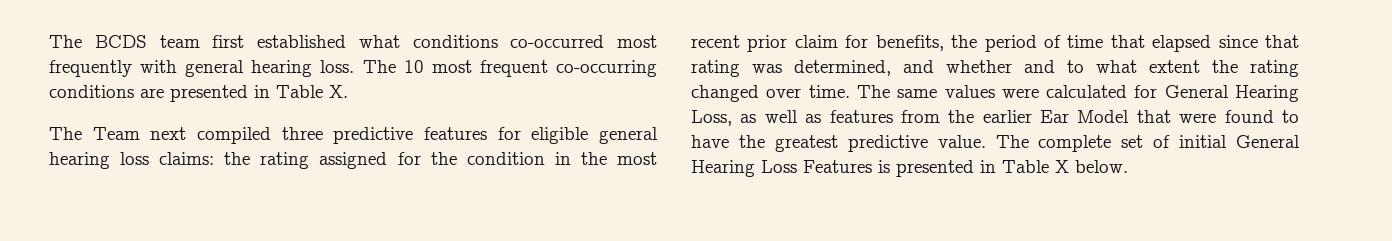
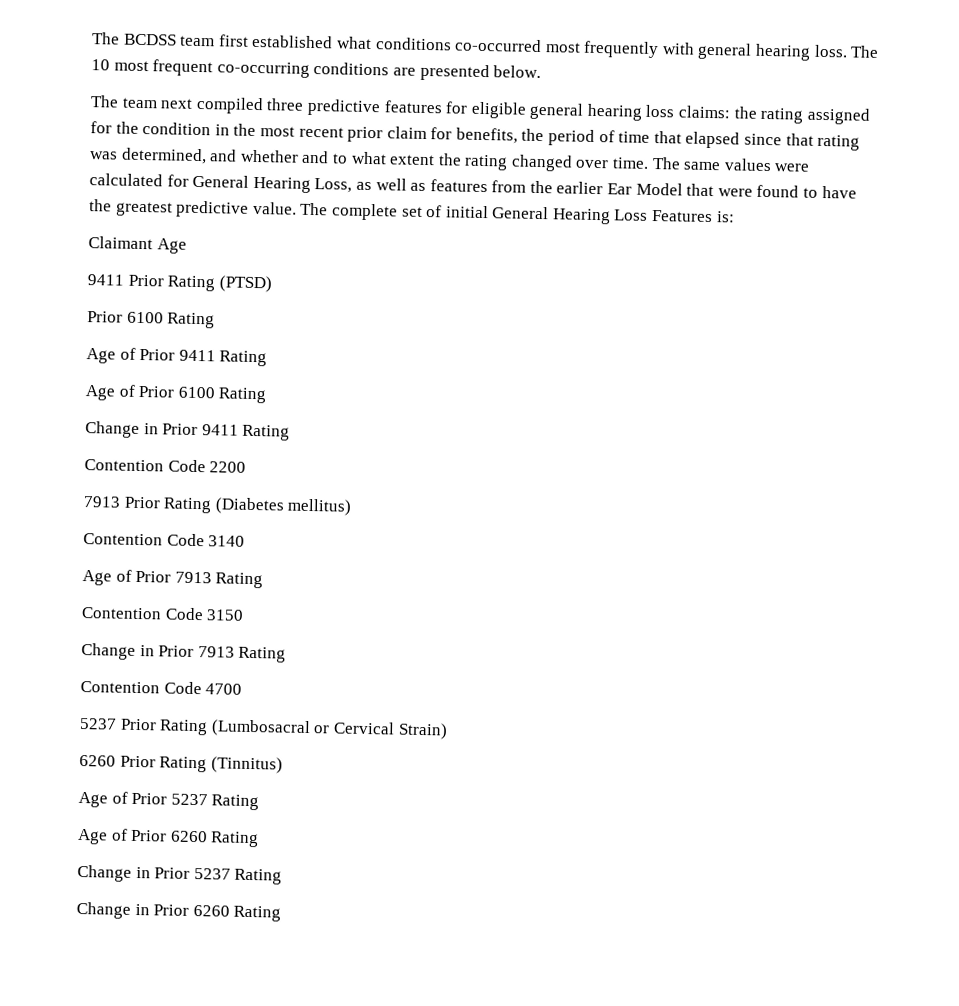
[49,35,147,48] The BCDS -> [92,32,177,46] The BCDSS
[254,85,348,98] [49,127,140,140] in Table X. // The Team -> [493,65,542,79] [90,95,158,109] below. // The team
[878,160,1128,177] is presented in Table X below. -> [715,211,735,223] [88,236,187,254] [87,274,272,293] [87,311,216,329] [86,347,268,367] [85,384,267,404] [85,421,291,441] [84,459,247,473] [83,496,353,516] [83,533,246,547] [82,569,264,589] [81,607,245,621] [81,643,287,663] [80,680,243,695] [79,717,448,740] [79,754,283,774] [78,791,260,811] [77,828,260,848] [77,864,283,885] [76,901,282,922] is: // Claimant Age // 9411 Prior Rating (PTSD) // Prior 6100 Rating // Age of Prior 9411 Rating // Age of Prior 6100 Rating // Change in Prior 9411 Rating // Contention Code 2200 // 7913 Prior Rating (Diabetes mellitus) // Contention Code 3140 // Age of Prior 7913 Rating // Contention Code 3150 // Change in Prior 7913 Rating // Contention Code 4700 // 5237 Prior Rating (Lumbosacral or Cervical Strain) // 6260 Prior Rating (Tinnitus) // Age of Prior 5237 Rating // Age of Prior 6260 Rating // Change in Prior 5237 Rating // Change in Prior 6260 Rating

